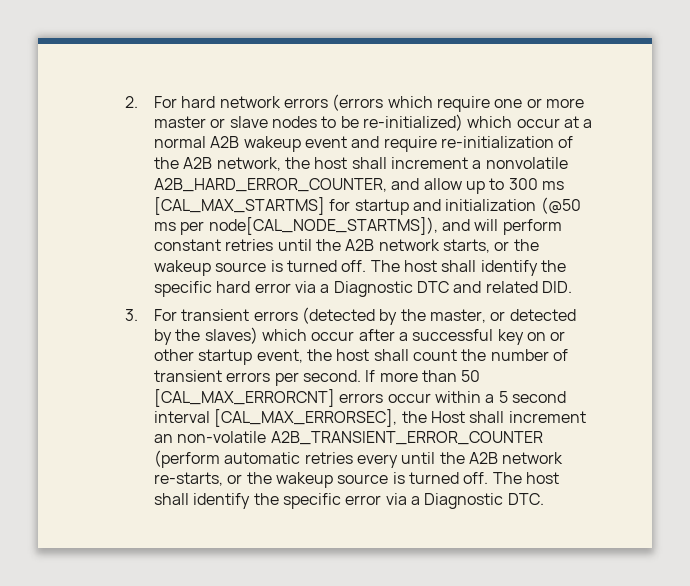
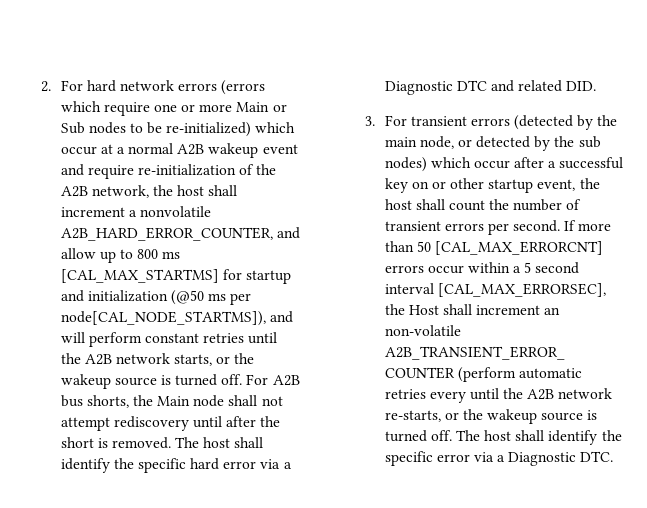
[154,116,268,128] master or slave -> [236,102,287,112] [60,122,85,134] Main or Sub
[508,178,538,190] 300 -> [137,249,159,259] 800
(367, 266) none -> [246,374,300,386] [60,395,283,408] [60,416,281,431] [60,437,171,449] For A2B bus shorts, the Main node shall not attempt rediscovery until after the short is removed.
[430,309,487,323] master, -> [384,136,454,149] main node,
[204,327,258,344] slaves) -> [578,136,601,148] [384,157,427,172] sub nodes)

